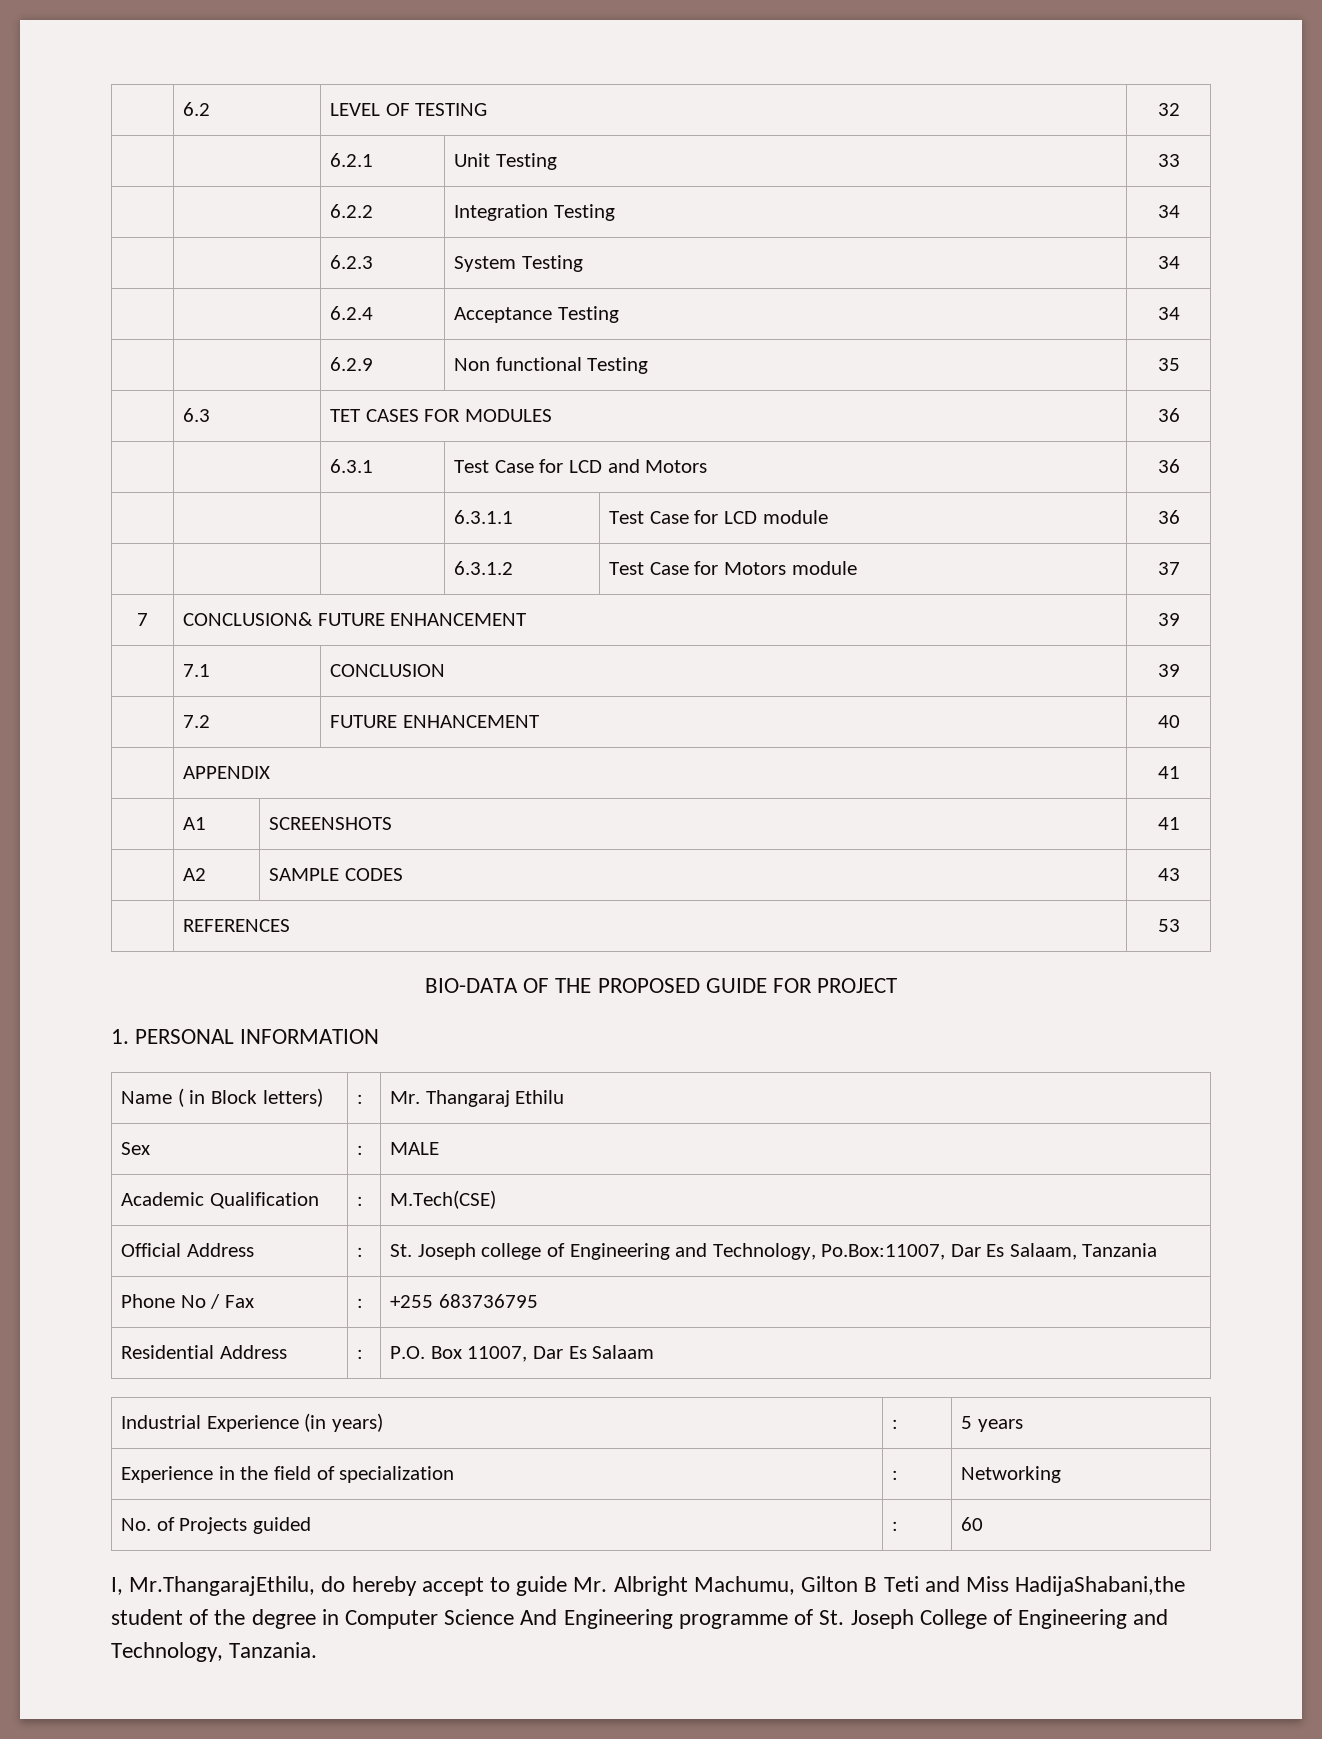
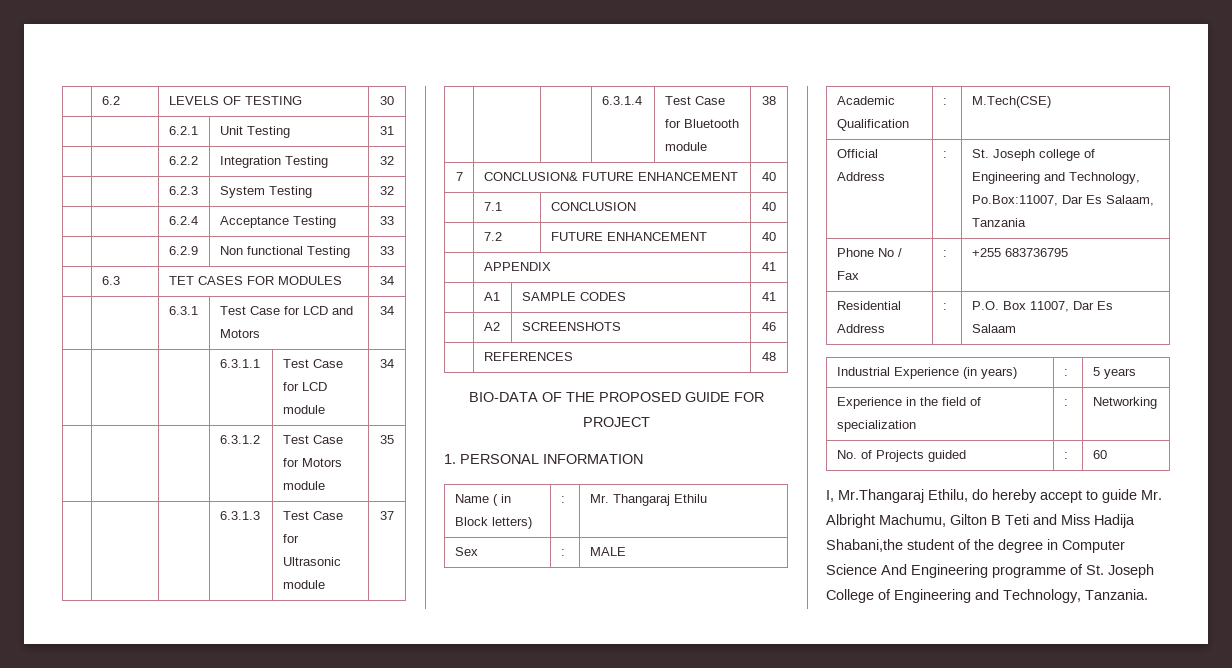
[330,103,381,116] LEVEL -> [168,96,219,105] LEVELS
[1157,103,1180,116] 32 -> [380,96,394,105] 30
[1157,154,1180,167] 33 -> [380,126,394,135] 31
[1157,205,1180,218] 34 -> [380,156,394,165] 32
[1157,256,1180,269] 34 -> [380,186,394,195] 32
[1157,307,1180,320] 34 -> [380,216,394,225] 33
[1157,358,1180,371] 35 -> [380,246,394,255] 33
[1157,408,1180,422] 36 -> [380,276,394,285] 34
[1157,459,1180,473] 36 -> [380,306,394,315] 34
[1157,510,1180,524] 36 -> [380,359,394,368] 34
[1157,562,1180,575] 37 -> [380,435,394,444] [219,511,260,520] [282,511,343,520] [282,534,299,543] [282,557,341,566] [282,580,325,589] [380,511,394,520] [601,96,642,105] [664,96,725,105] [664,119,739,128] [664,142,707,151] [762,96,776,105] 35 // | | | 6.3.1.3 | Test Case for Ultrasonic module | 37 // | | | 6.3.1.4 | Test Case for Bluetooth module | 38
[1157,613,1180,626] 39 -> [762,172,776,181] 40
[1157,664,1180,677] 39 -> [762,202,776,211] 40
[269,817,393,830] SCREENSHOTS -> [521,292,626,301] SAMPLE CODES
[269,868,403,881] [1157,868,1180,881] SAMPLE CODES | 43 -> [521,322,621,331] [762,322,776,331] SCREENSHOTS | 46
[1157,919,1180,932] 53 -> [762,352,776,361] 48
[129,1576,316,1596] Mr.ThangarajEthilu, -> [838,489,968,503] Mr.Thangaraj Ethilu,
[1015,1576,1186,1596] HadijaShabani,the -> [1094,514,1135,528] [826,539,903,552] Hadija Shabani,the

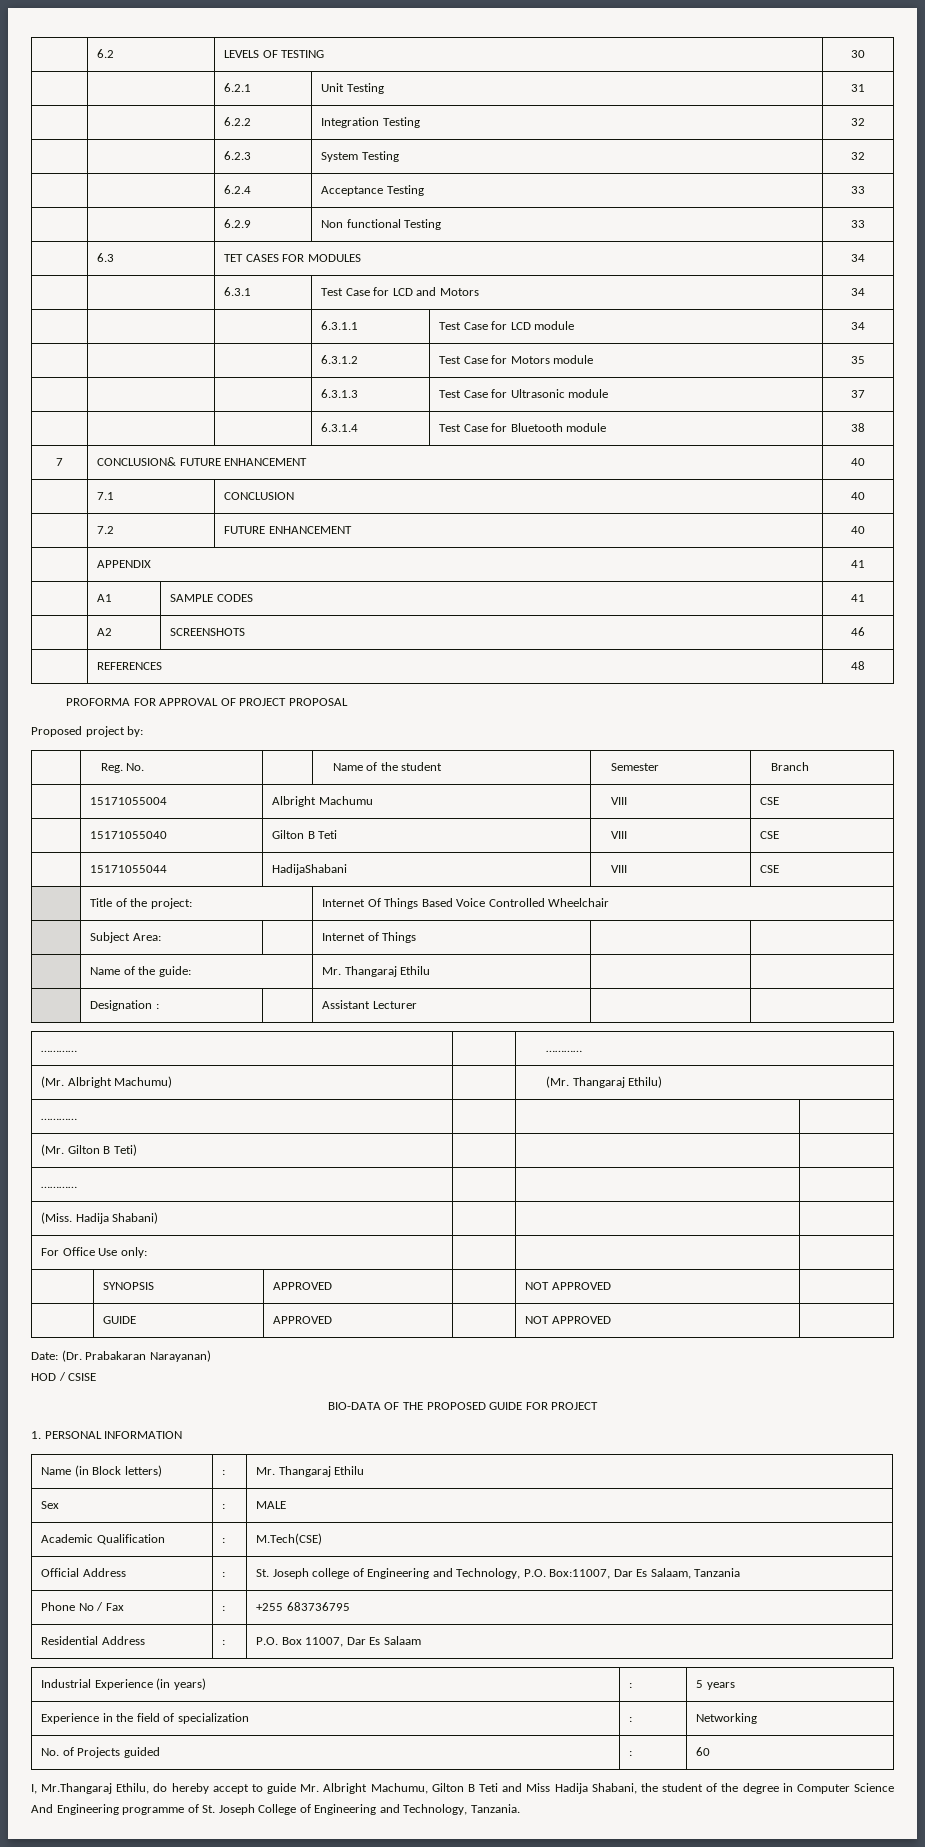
(776, 356) none -> [66,698,348,706] [31,726,144,737] [100,763,145,773] [332,762,443,771] [610,763,659,771] [770,762,809,771] [90,797,168,805] [272,796,373,807] [610,797,627,805] [760,797,780,805] [90,831,168,839] [272,830,338,839] [610,831,627,839] [760,831,780,839] [90,865,168,873] [272,864,348,875] [610,865,627,873] [760,865,780,873] [90,898,192,909] [322,898,610,909] [90,932,161,943] [322,932,417,943] [90,966,191,977] [322,966,431,977] [90,1000,159,1011] [322,1000,417,1009] [41,1050,78,1052] [546,1050,583,1052] [41,1076,173,1088] [546,1076,663,1088] [41,1118,78,1120] [41,1144,137,1156] [41,1186,78,1188] [41,1212,159,1224] [41,1247,147,1258] [103,1282,155,1290] [273,1282,333,1290] [525,1282,611,1290] [103,1316,137,1324] [273,1316,333,1324] [525,1316,611,1324] [31,1350,211,1362] [31,1372,97,1381] // PROFORMA FOR APPROVAL OF PROJECT PROPOSAL // Proposed project by: // | Reg. No. | | Name of the student | Semester | Branch // | 15171055004 | Albright Machumu | VIII | CSE // | 15171055040 | Gilton B Teti | VIII | CSE // | 15171055044 | HadijaShabani | VIII | CSE // | Title of the project: | Internet Of Things Based Voice Controlled Wheelchair // | Subject Area: | | Internet of Things | | // | Name of the guide: | Mr. Thangaraj Ethilu | | // | Designation : | | Assistant Lecturer | | // ………… | | ………… // (Mr. Albright Machumu) | | (Mr. Thangaraj Ethilu) // ………… | | | // (Mr. Gilton B Teti) | | | // ………… | | | // (Miss. Hadija Shabani) | | | // For Office Use only: | | | // | SYNOPSIS | APPROVED | | NOT APPROVED | // | GUIDE | APPROVED | | NOT APPROVED | // Date: (Dr. Prabakaran Narayanan) // HOD / CSISE
[492,494,511,506] ( in -> [74,1465,89,1477] (in
[971,195,1058,206] Po.Box:11007, -> [523,1569,611,1579] P.O. Box:11007,
[826,539,903,552] Shabani,the -> [591,1783,658,1794] Shabani, the

